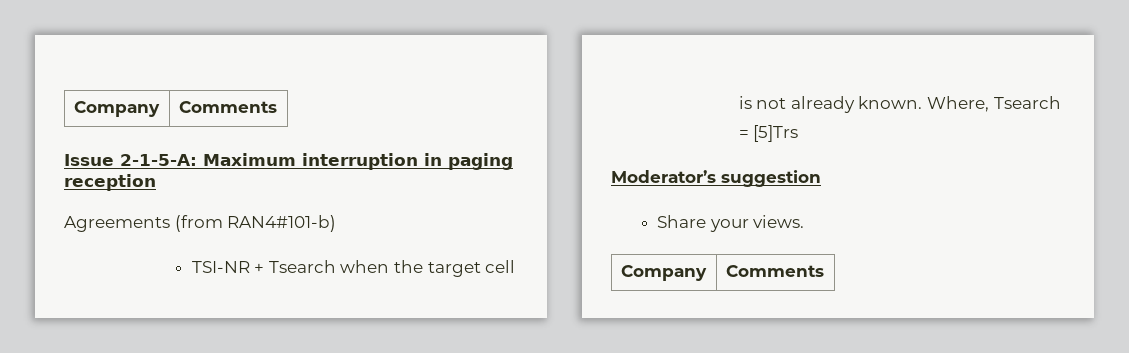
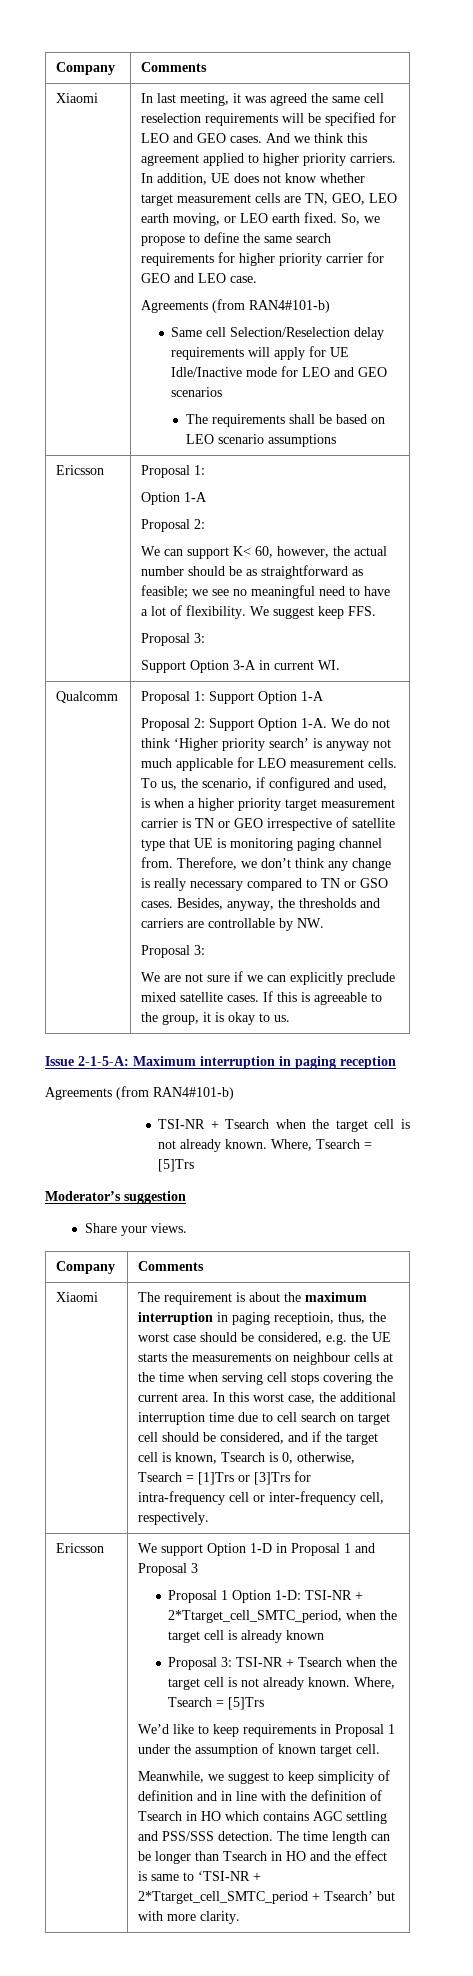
[73,101,160,117] [178,101,277,113] Company | Comments -> [56,62,116,75] [141,62,208,72] [56,93,99,103] [141,93,385,106] [141,112,397,126] [141,133,368,143] [141,153,397,166] [141,173,366,185] [141,193,398,206] [141,212,381,226] [141,232,332,246] [141,252,385,266] [141,273,258,283] [141,299,331,313] [171,327,385,340] [171,346,350,360] [171,366,388,377] [171,387,223,397] [185,414,385,427] [185,434,336,447] [56,465,105,475] [141,465,206,478] [141,492,208,505] [141,519,206,532] [141,546,388,559] [141,565,364,579] [141,585,391,599] [141,605,377,619] [141,633,206,646] [141,660,341,673] [56,691,119,703] [141,691,325,704] [141,718,391,731] [141,738,392,751] [141,757,398,771] [141,777,388,791] [141,798,396,811] [141,817,396,831] [141,838,383,851] [141,857,392,871] [141,878,389,891] [141,898,381,911] [141,918,325,931] [141,945,206,958] [141,971,396,985] [141,991,383,1005] [141,1012,291,1025] Company | Comments // Xiaomi | In last meeting, it was agreed the same cell reselection requirements will be specified for LEO and GEO cases. And we think this agreement applied to higher priority carriers. In addition, UE does not know whether target measurement cells are TN, GEO, LEO earth moving, or LEO earth fixed. So, we propose to define the same search requirements for higher priority carrier for GEO and LEO case. // Agreements (from RAN4#101-b) // Same cell Selection/Reselection delay requirements will apply for UE Idle/Inactive mode for LEO and GEO scenarios // The requirements shall be based on LEO scenario assumptions // Ericsson | Proposal 1: // Option 1-A // Proposal 2: // We can support K< 60, however, the actual number should be as straightforward as feasible; we see no meaningful need to have a lot of flexibility. We suggest keep FFS. // Proposal 3: // Support Option 3-A in current WI. // Qualcomm | Proposal 1: Support Option 1-A // Proposal 2: Support Option 1-A. We do not think ‘Higher priority search’ is anyway not much applicable for LEO measurement cells. To us, the scenario, if configured and used, is when a higher priority target measurement carrier is TN or GEO irrespective of satellite type that UE is monitoring paging channel from. Therefore, we don’t think any change is really necessary compared to TN or GSO cases. Besides, anyway, the thresholds and carriers are controllable by NW. // Proposal 3: // We are not sure if we can explicitly preclude mixed satellite cases. If this is agreeable to the group, it is okay to us.
(824, 271) none -> [56,1292,99,1302] [138,1292,368,1305] [138,1312,387,1325] [138,1332,392,1345] [138,1352,394,1365] [138,1372,394,1385] [138,1392,397,1404] [138,1412,391,1425] [138,1431,379,1445] [138,1452,356,1464] [138,1471,312,1485] [138,1491,385,1505] [138,1512,210,1525] [56,1543,105,1553] [138,1543,376,1556] [138,1563,199,1576] [168,1590,364,1603] [168,1610,398,1623] [168,1630,325,1643] [168,1657,398,1670] [168,1677,396,1690] [168,1697,265,1710] [138,1724,396,1737] [138,1743,381,1757] [138,1770,391,1784] [138,1790,383,1801] [138,1811,388,1824] [138,1831,391,1844] [138,1850,388,1864] [138,1871,262,1881] [138,1891,396,1904] [138,1911,241,1924] // Xiaomi | The requirement is about the maximum interruption in paging receptioin, thus, the worst case should be considered, e.g. the UE starts the measurements on neighbour cells at the time when serving cell stops covering the current area. In this worst case, the additional interruption time due to cell search on target cell should be considered, and if the target cell is known, Tsearch is 0, otherwise, Tsearch = [1]Trs or [3]Trs for intra-frequency cell or inter-frequency cell, respectively. // Ericsson | We support Option 1-D in Proposal 1 and Proposal 3 // Proposal 1 Option 1-D: TSI-NR + 2*Ttarget_cell_SMTC_period, when the target cell is already known // Proposal 3: TSI-NR + Tsearch when the target cell is not already known. Where, Tsearch = [5]Trs // We’d like to keep requirements in Proposal 1 under the assumption of known target cell. // Meanwhile, we suggest to keep simplicity of definition and in line with the definition of Tsearch in HO which contains AGC settling and PSS/SSS detection. The time length can be longer than Tsearch in HO and the effect is same to ‘TSI-NR + 2*Ttarget_cell_SMTC_period + Tsearch’ but with more clarity.

